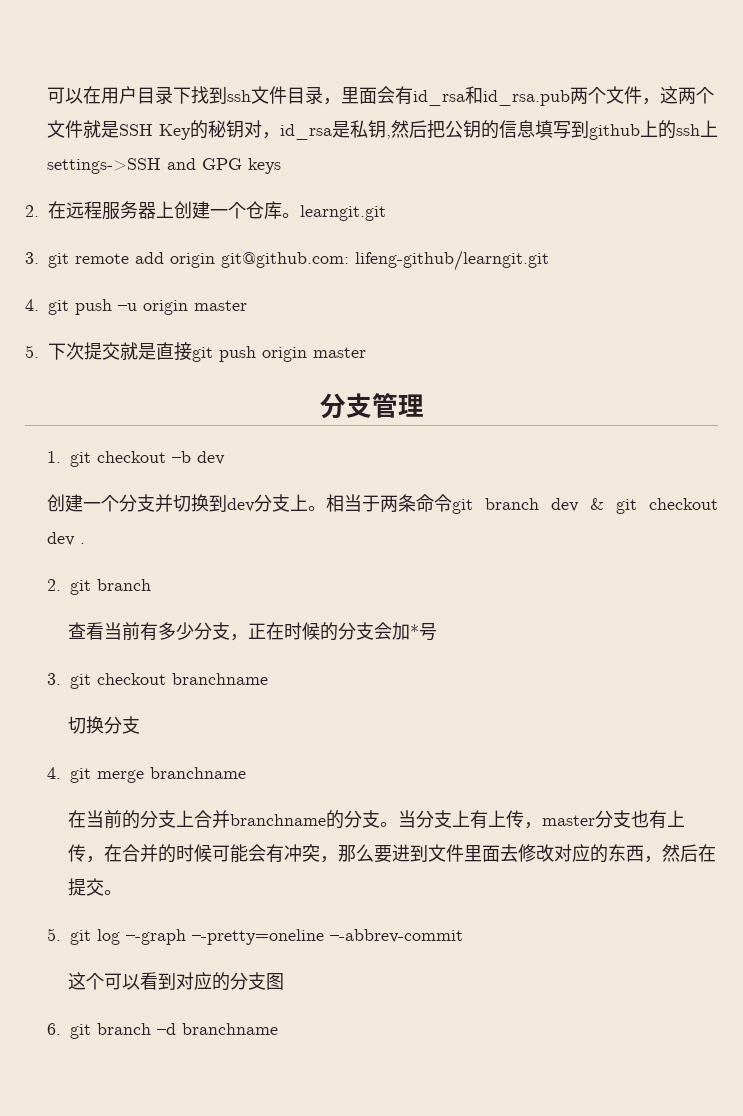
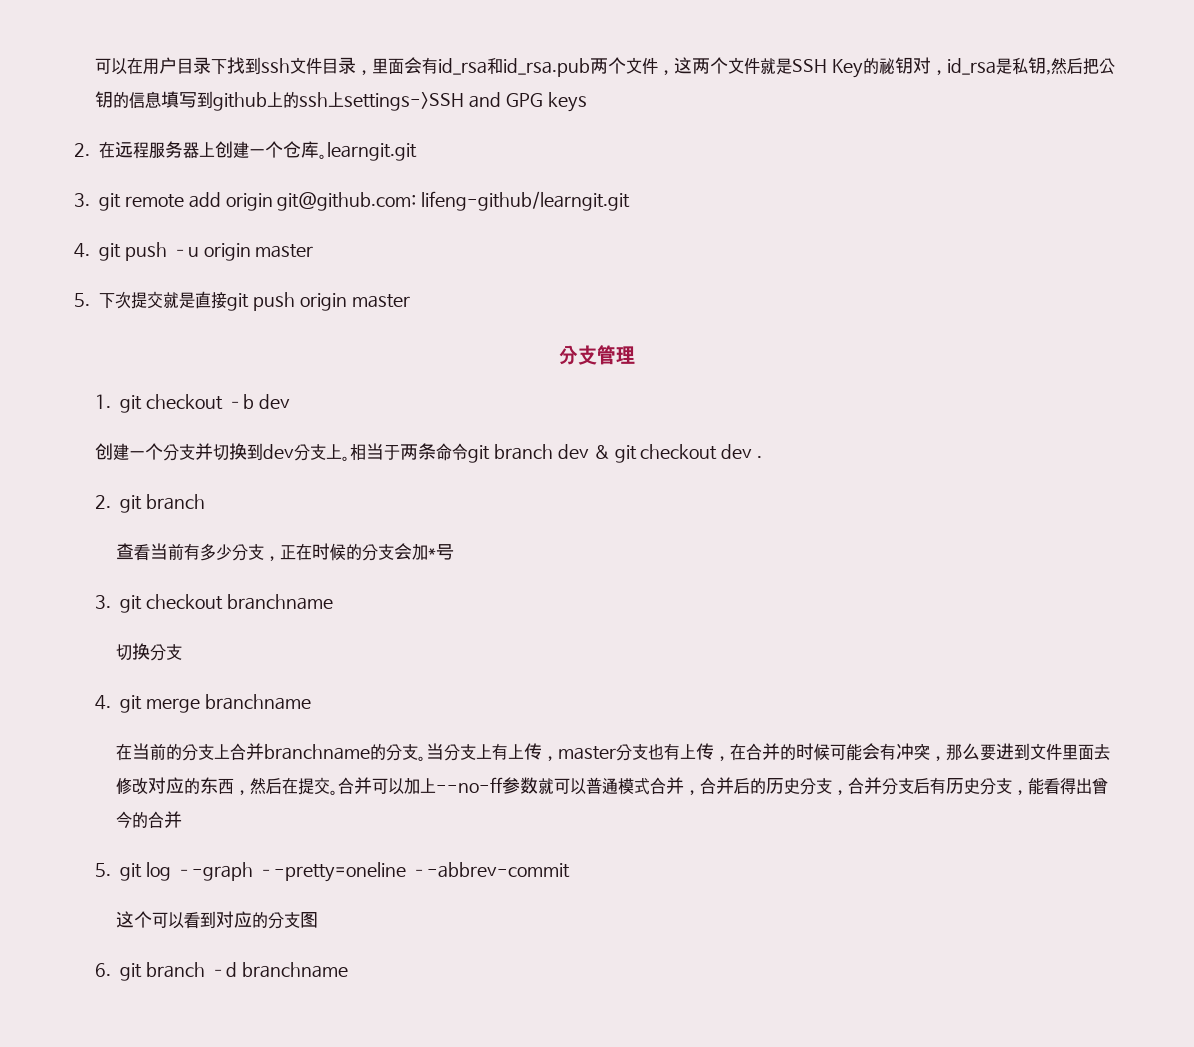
(123, 892) none -> [338,777,1109,795] [116,811,183,829] 合并可以加上--no-ff参数就可以普通模式合并，合并后的历史分支，合并分支后有历史分支，能看得出曾今的合并

